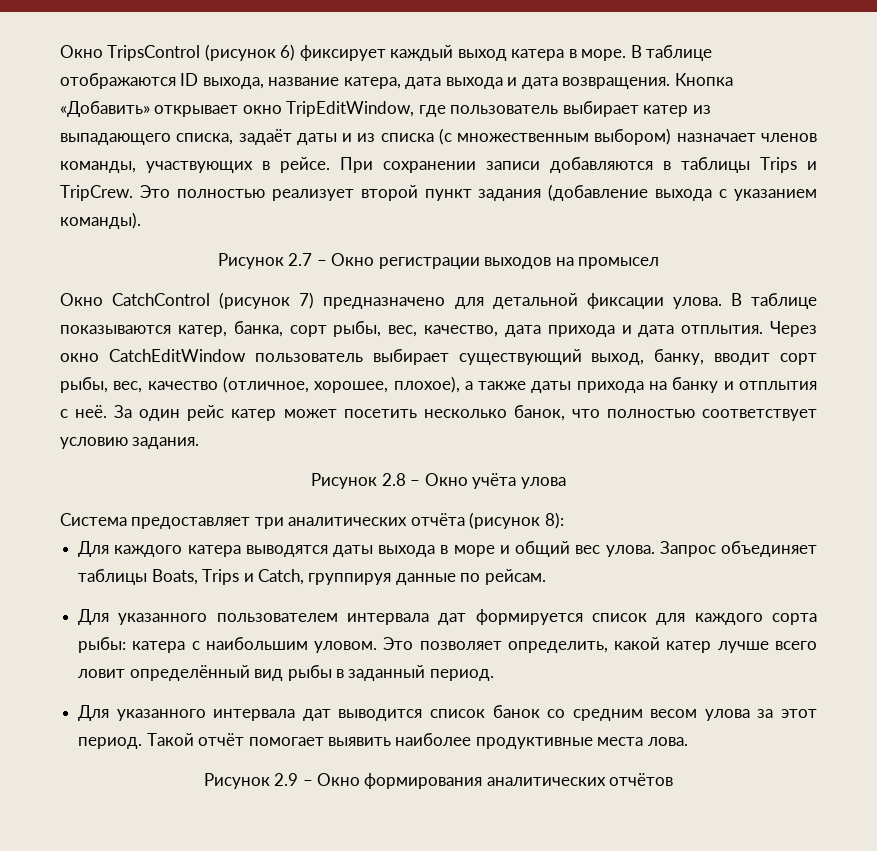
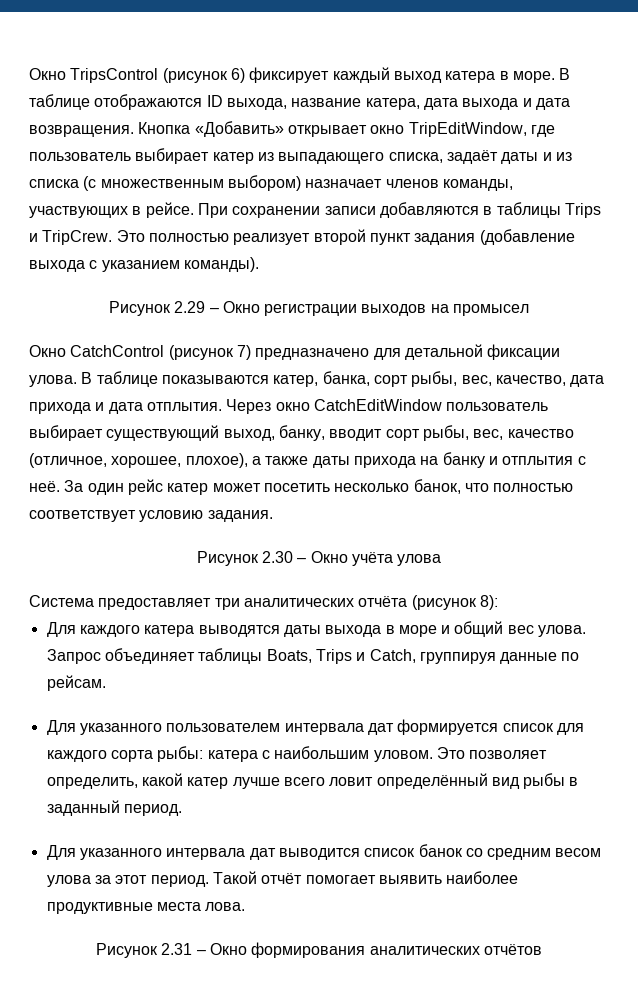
[288,253,313,266] 2.7 -> [174,301,206,313] 2.29
[381,473,406,486] 2.8 -> [262,551,294,563] 2.30
[274,773,299,786] 2.9 -> [161,943,193,955] 2.31

